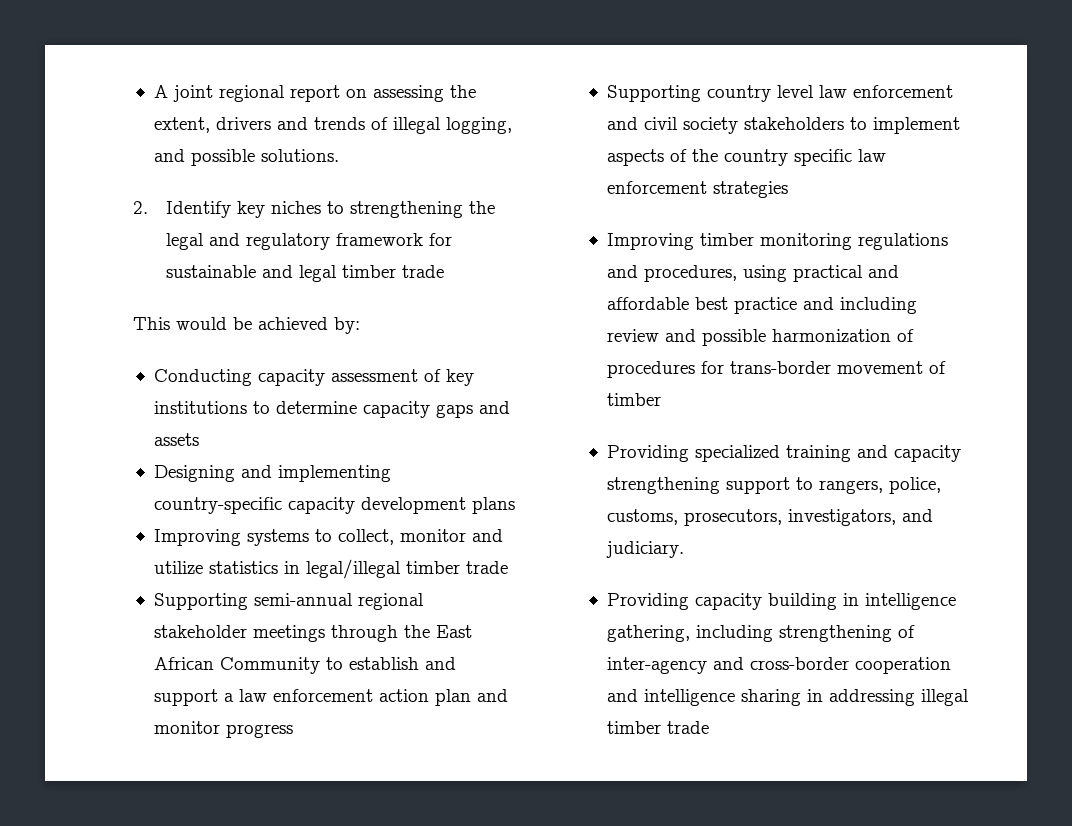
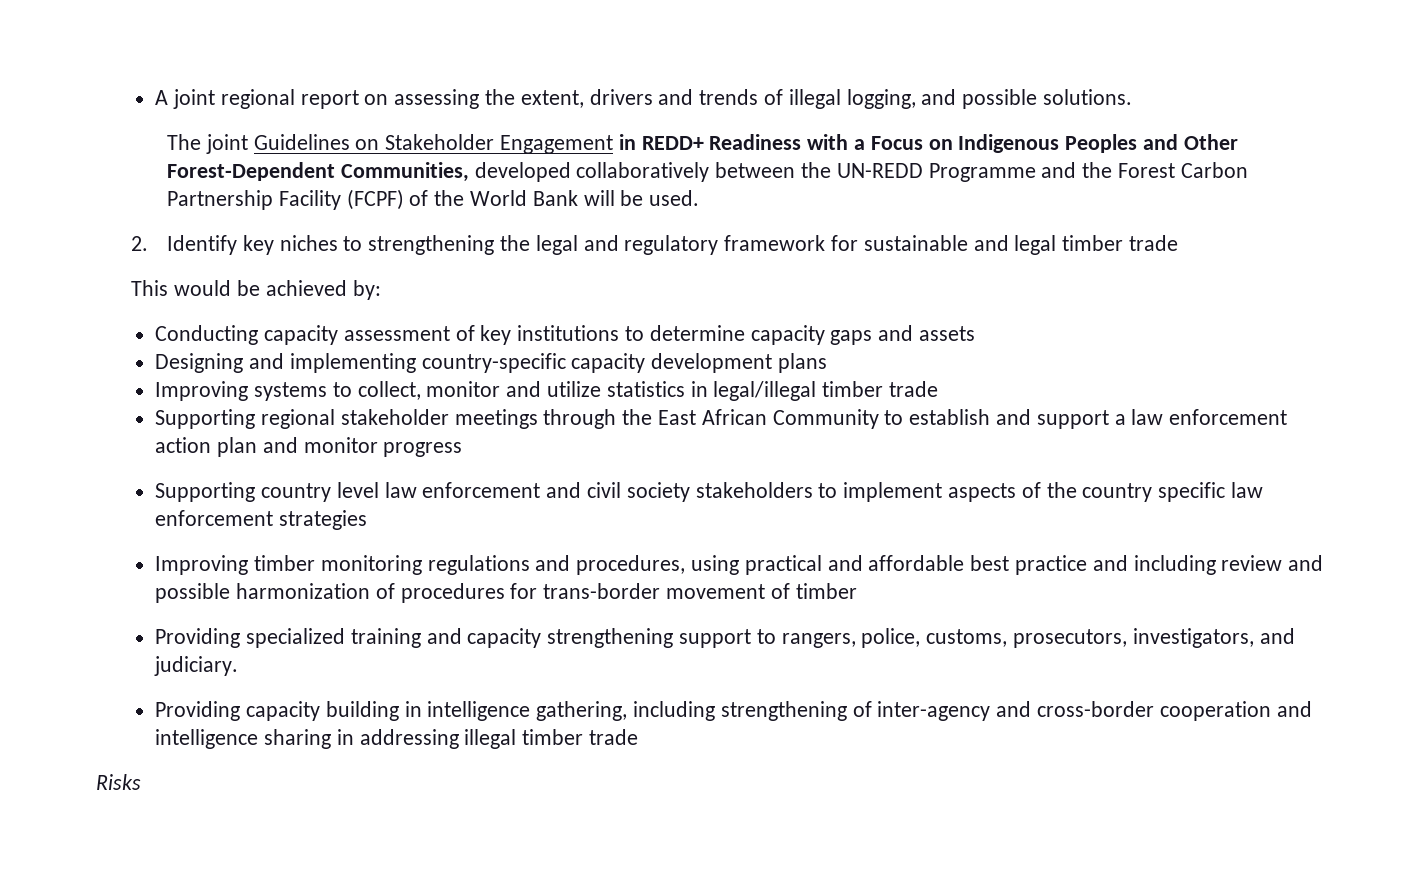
(340, 155) none -> [166,134,1238,154] [166,162,1248,182] [166,189,700,210] // The joint Guidelines on Stakeholder Engagement in REDD+ Readiness with a Focus on Indigenous Peoples and Other Forest-Dependent Communities, developed collaboratively between the UN-REDD Programme and the Forest Carbon Partnership Facility (FCPF) of the World Bank will be used.
[254,593,354,606] semi-annual -> (256, 419) none
(710, 727) none -> [96,774,141,790] // Risks

